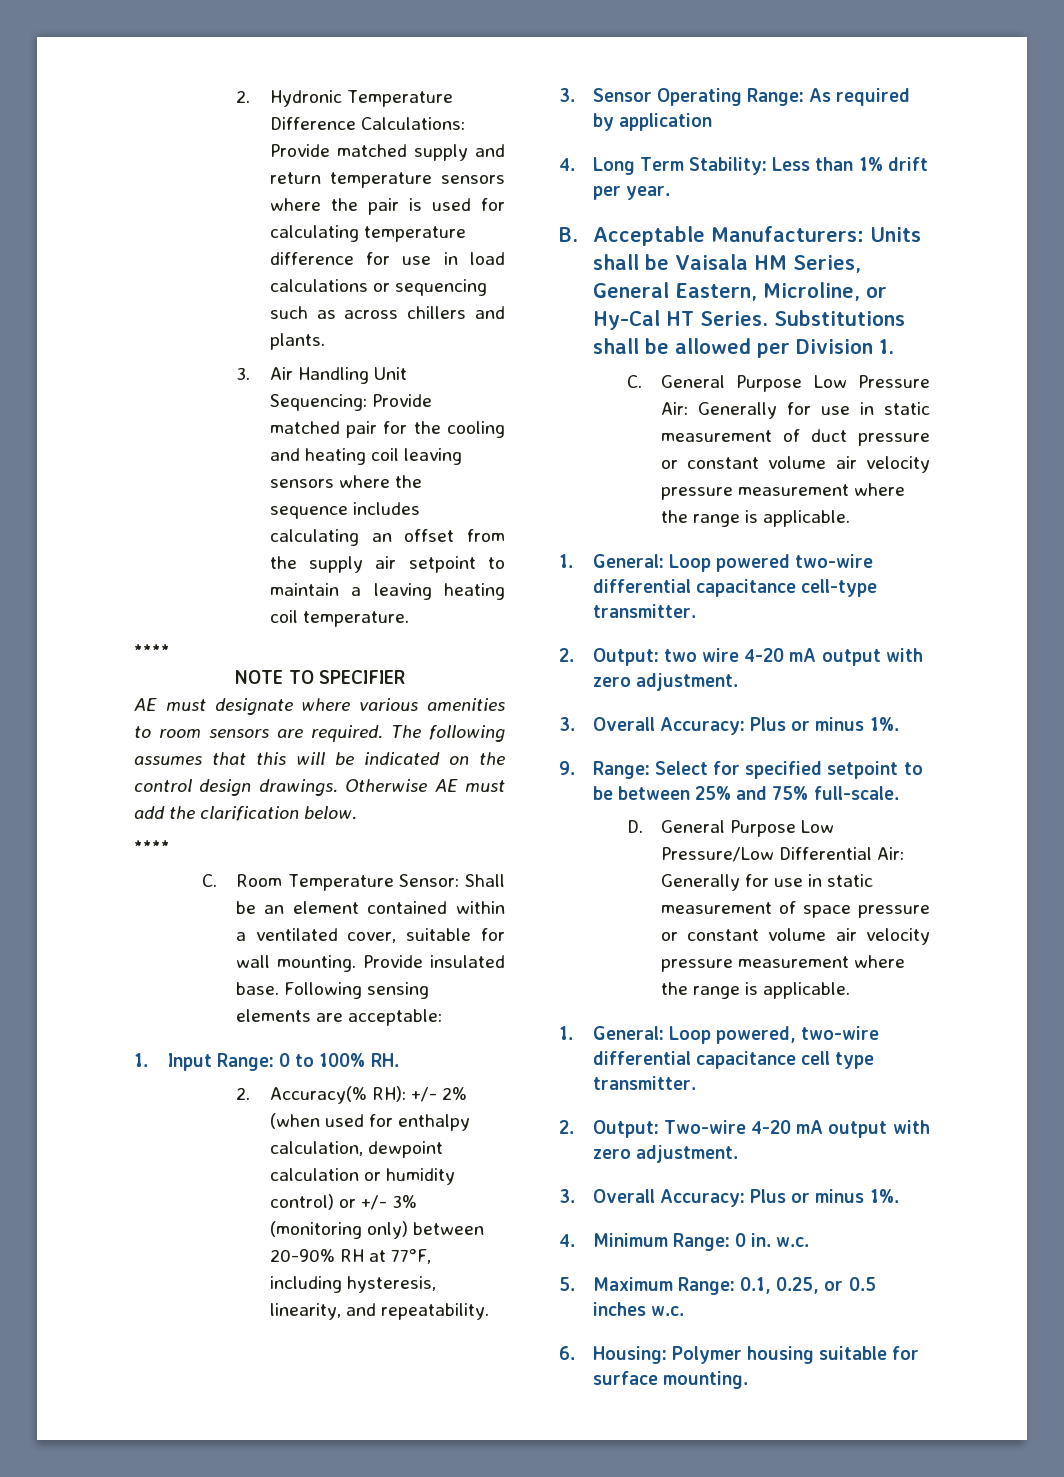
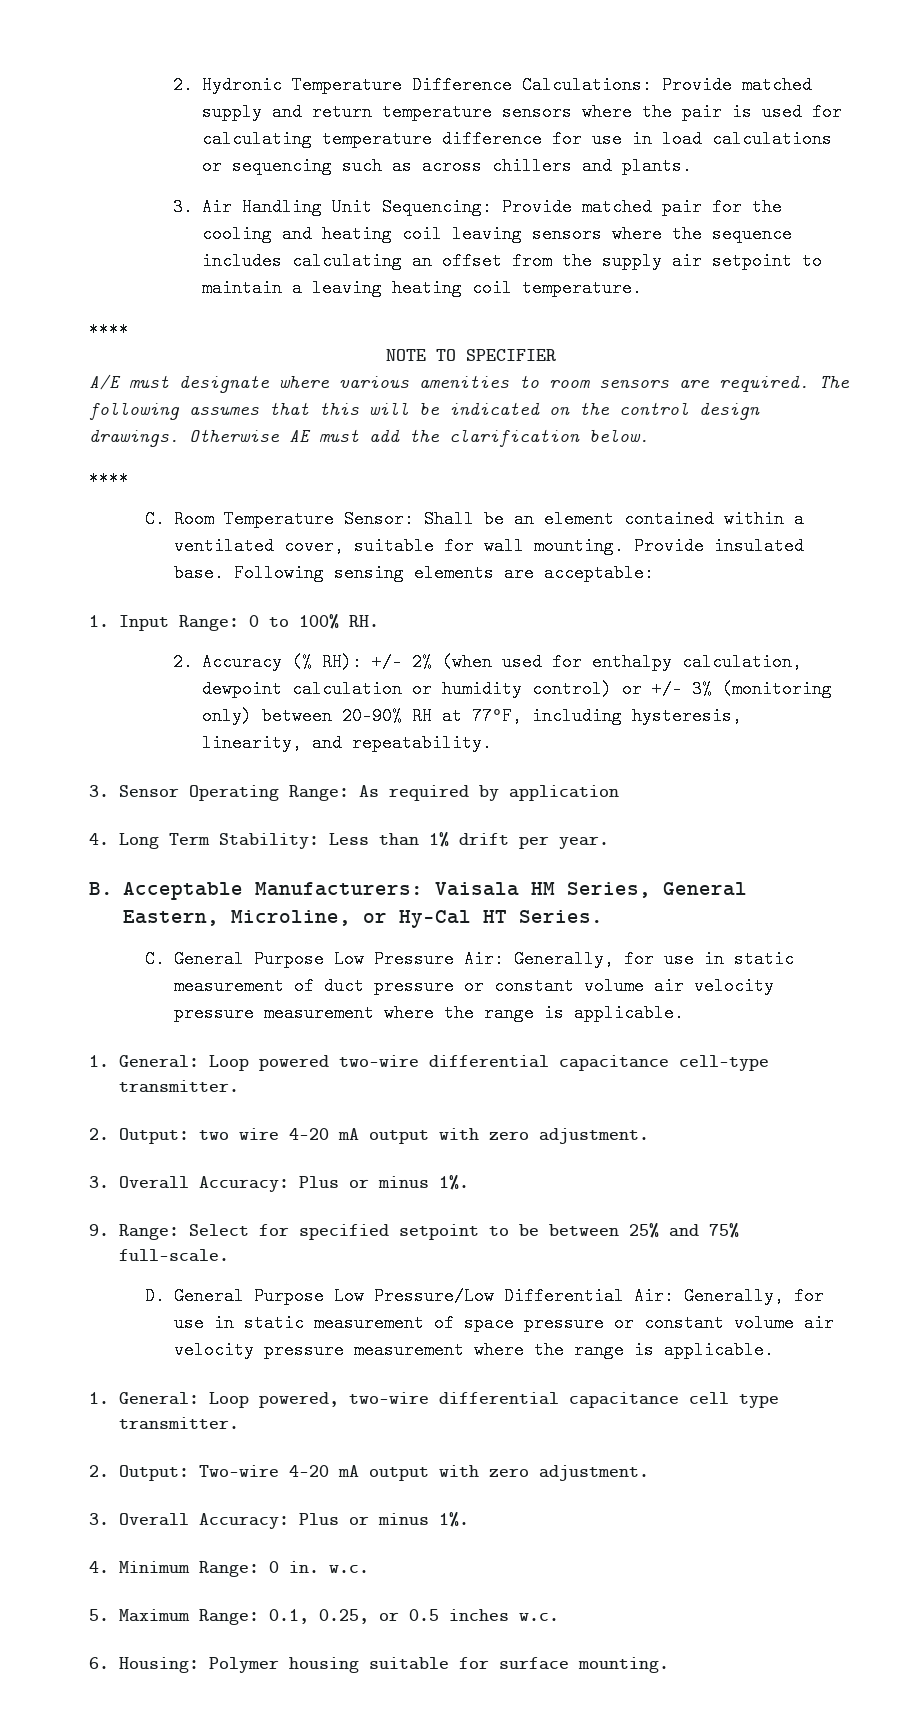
[134,698,157,711] AE -> [89,374,121,390] A/E
[269,1086,367,1104] Accuracy(% -> [202,653,313,671] Accuracy (%
[869,227,921,242] [592,254,669,270] Units shall be -> (423, 889) none
[773,310,905,326] [592,338,894,358] Substitutions shall be allowed per Division 1. -> (603, 916) none
[697,402,777,419] Generally -> [514,950,615,968] Generally,
[660,874,740,891] Generally -> [684,1287,785,1305] Generally,

